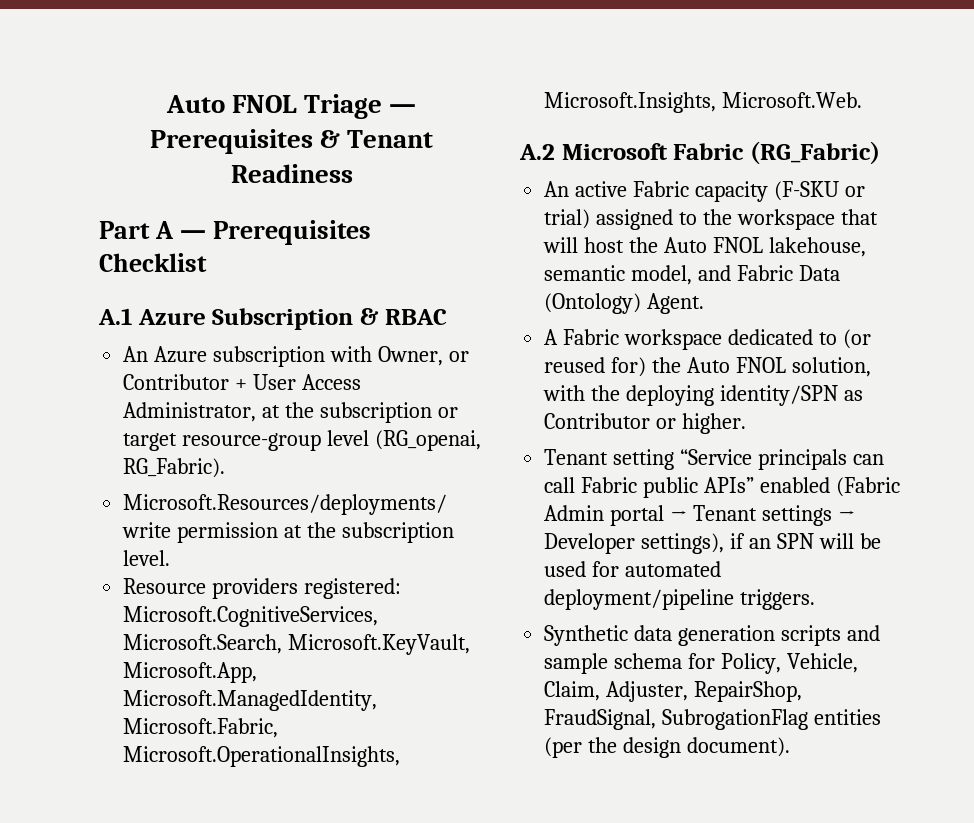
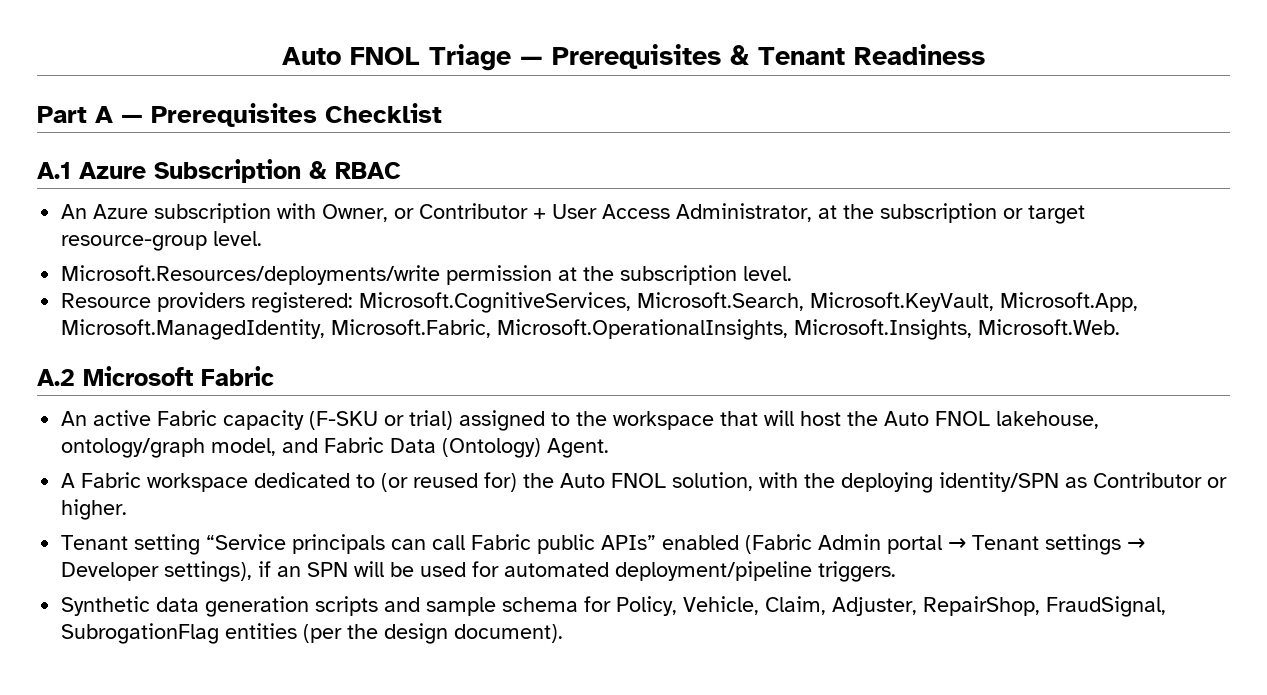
[327,430,482,451] [123,458,226,478] level (RG_openai, RG_Fabric). -> [213,231,263,246] level.
[749,141,880,165] (RG_Fabric) -> (274, 376) none
[544,265,626,281] semantic -> [61,438,206,458] ontology/graph

